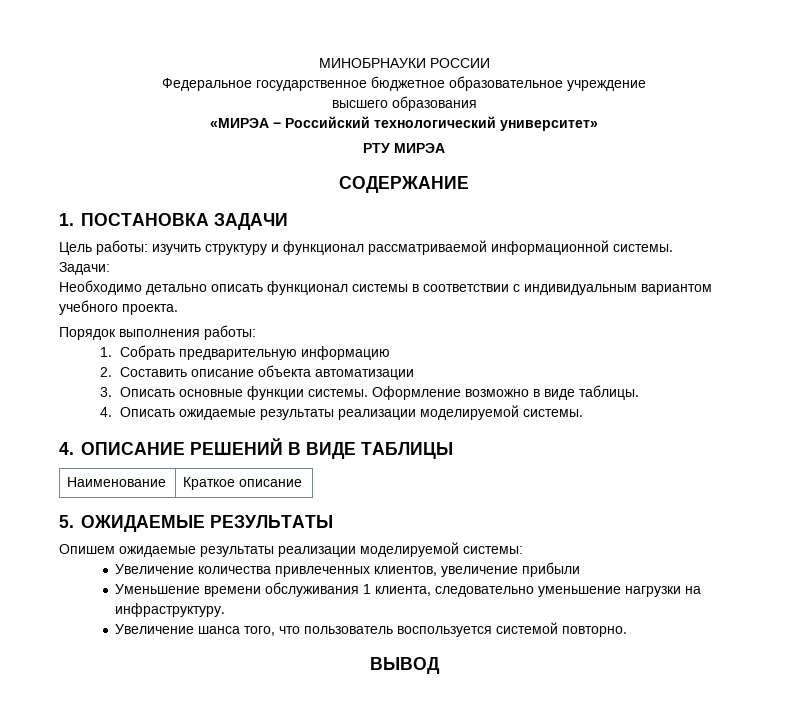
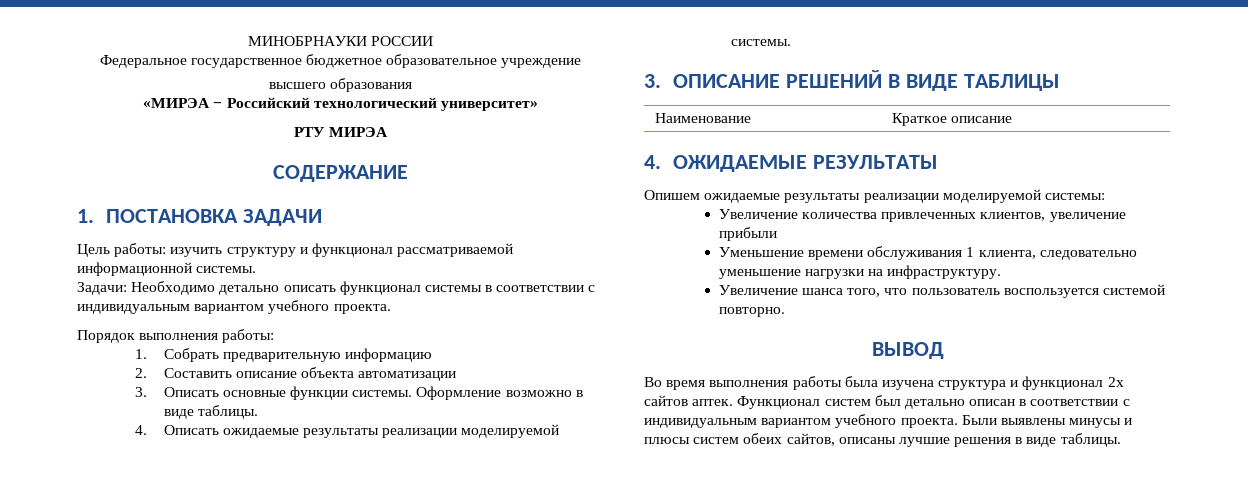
(110, 268) // -> (127, 288) none
[59,442,74,455] 4. -> [644,74,661,88] 3.
[59,515,74,528] 5. -> [644,155,661,169] 4.
(440, 665) none -> [644,376,1124,390] [644,395,1130,409] [644,414,1133,428] [644,433,1121,447] // Во время выполнения работы была изучена структура и функционал 2х сайтов аптек. Функционал систем был детально описан в соответствии с индивидуальным вариантом учебного проекта. Были выявлены минусы и плюсы систем обеих сайтов, описаны лучшие решения в виде таблицы.

